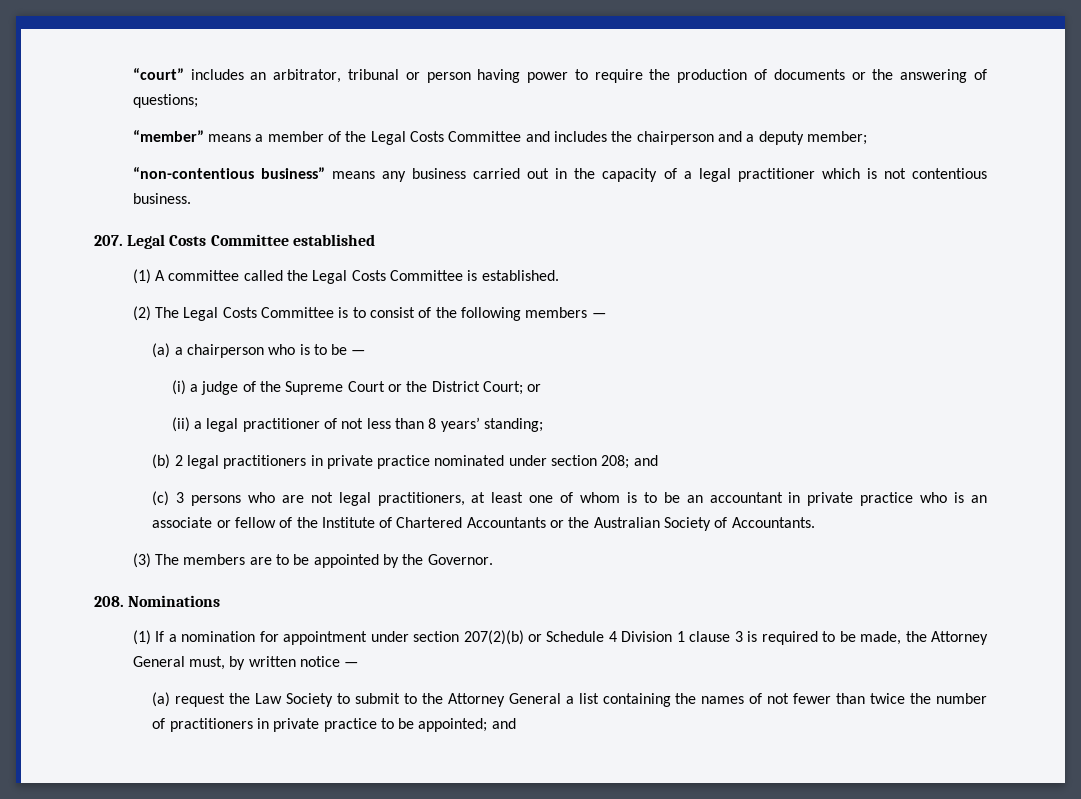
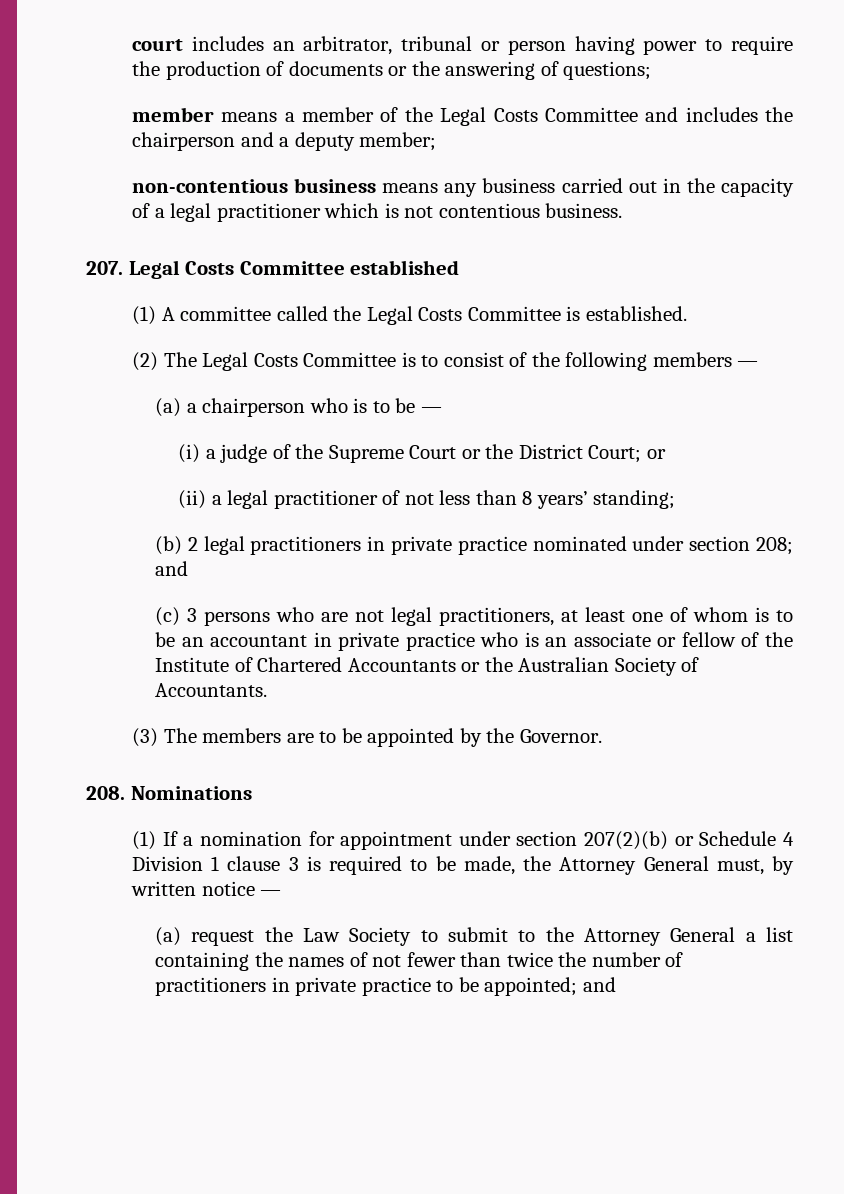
[132,68,184,80] “court” -> [131,39,183,51] court
[132,130,204,142] “member” -> [131,107,214,122] member
[132,167,325,179] “non-contentious business” -> [131,178,377,193] non-contentious business

